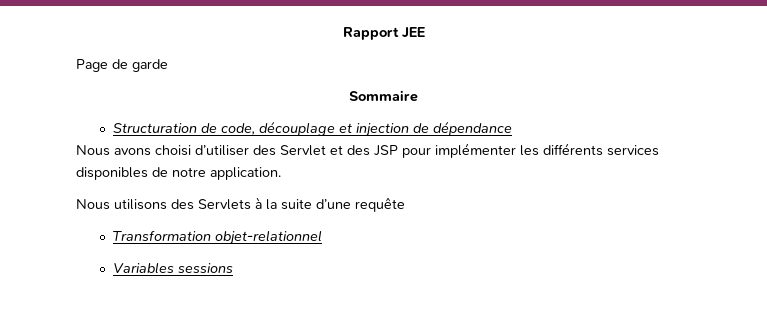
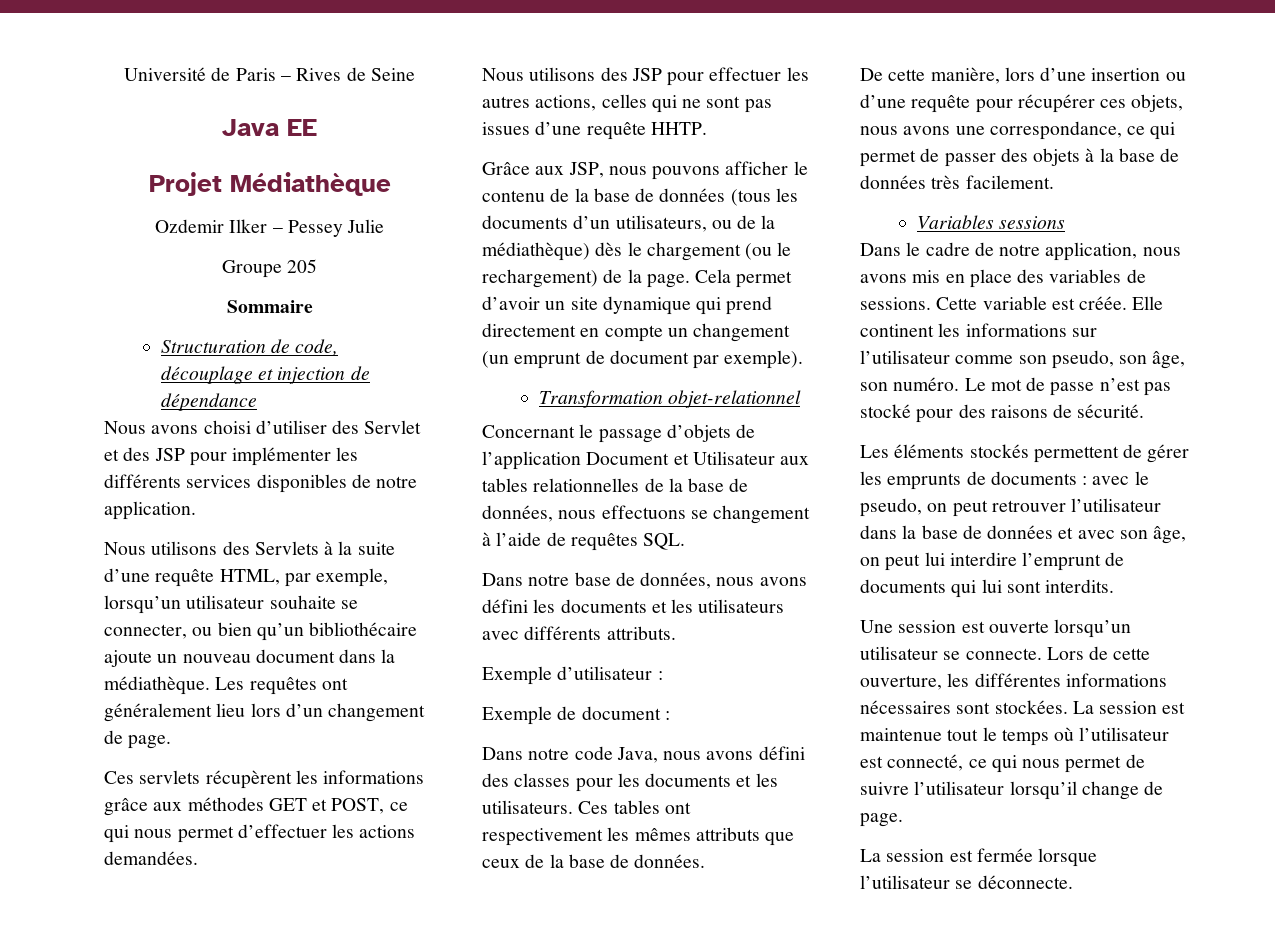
[342,27,425,40] [76,59,168,72] Rapport JEE // Page de garde -> [124,67,415,81] [222,119,317,136] [148,172,391,196] [154,219,385,237] [221,259,318,278] Université de Paris – Rives de Seine // Java EE // Projet Médiathèque // Ozdemir Ilker – Pessey Julie // Groupe 205
[112,230,322,245] [112,262,233,274] // Transformation objet-relationnel // Variables sessions -> [219,568,389,587] [104,595,358,614] [104,622,418,641] [104,649,396,667] [104,676,348,695] [104,703,426,722] [104,730,172,749] [104,770,425,789] [104,797,408,816] [104,824,416,843] [104,851,198,865] [482,67,809,86] [482,94,772,113] [482,121,707,140] [482,161,808,180] [482,188,798,206] [482,215,776,232] [482,242,792,261] [482,269,793,288] [482,296,773,315] [482,323,791,342] [482,350,804,369] [538,390,802,408] [482,424,756,443] [482,451,810,470] [482,478,749,492] [482,505,811,524] [482,532,686,551] [482,572,807,589] [482,599,785,613] [482,626,676,640] [482,666,663,685] [482,706,670,725] [482,746,805,763] [482,773,778,792] [482,800,691,814] [482,827,795,846] [482,854,706,868] [860,67,1186,84] [860,94,1184,113] [860,121,1176,140] [860,148,1180,167] [860,175,1054,189] [916,215,1066,229] [860,242,1181,261] [860,269,1146,288] [860,296,1164,310] [860,323,1097,337] [860,350,1186,369] [860,377,1171,396] [860,404,1145,423] [860,444,1190,463] [860,471,1149,490] [860,498,1162,517] [860,525,1187,544] [860,552,1125,571] [860,579,1115,598] [860,619,1132,638] [860,646,1151,660] [860,673,1167,690] [860,700,1186,714] [860,727,1170,746] [860,754,1145,773] [860,781,1164,800] [860,813,903,827] [860,848,1098,867] [860,875,1073,889] HTML, par exemple, lorsqu’un utilisateur souhaite se connecter, ou bien qu’un bibliothécaire ajoute un nouveau document dans la médiathèque. Les requêtes ont généralement lieu lors d’un changement de page. // Ces servlets récupèrent les informations grâce aux méthodes GET et POST, ce qui nous permet d’effectuer les actions demandées. // Nous utilisons des JSP pour effectuer les autres actions, celles qui ne sont pas issues d’une requête HHTP. // Grâce aux JSP, nous pouvons afficher le contenu de la base de données (tous les documents d’un utilisateurs, ou de la médiathèque) dès le chargement (ou le rechargement) de la page. Cela permet d’avoir un site dynamique qui prend directement en compte un changement (un emprunt de document par exemple). // Transformation objet-relationnel // Concernant le passage d’objets de l’application Document et Utilisateur aux tables relationnelles de la base de données, nous effectuons se changement à l’aide de requêtes SQL. // Dans notre base de données, nous avons défini les documents et les utilisateurs avec différents attributs. // Exemple d’utilisateur : // Exemple de document : // Dans notre code Java, nous avons défini des classes pour les documents et les utilisateurs. Ces tables ont respectivement les mêmes attributs que ceux de la base de données. // De cette manière, lors d’une insertion ou d’une requête pour récupérer ces objets, nous avons une correspondance, ce qui permet de passer des objets à la base de données très facilement. // Variables sessions // Dans le cadre de notre application, nous avons mis en place des variables de sessions. Cette variable est créée. Elle continent les informations sur l’utilisateur comme son pseudo, son âge, son numéro. Le mot de passe n’est pas stocké pour des raisons de sécurité. // Les éléments stockés permettent de gérer les emprunts de documents : avec le pseudo, on peut retrouver l’utilisateur dans la base de données et avec son âge, on peut lui interdire l’emprunt de documents qui lui sont interdits. // Une session est ouverte lorsqu’un utilisateur se connecte. Lors de cette ouverture, les différentes informations nécessaires sont stockées. La session est maintenue tout le temps où l’utilisateur est connecté, ce qui nous permet de suivre l’utilisateur lorsqu’il change de page. // La session est fermée lorsque l’utilisateur se déconnecte.

